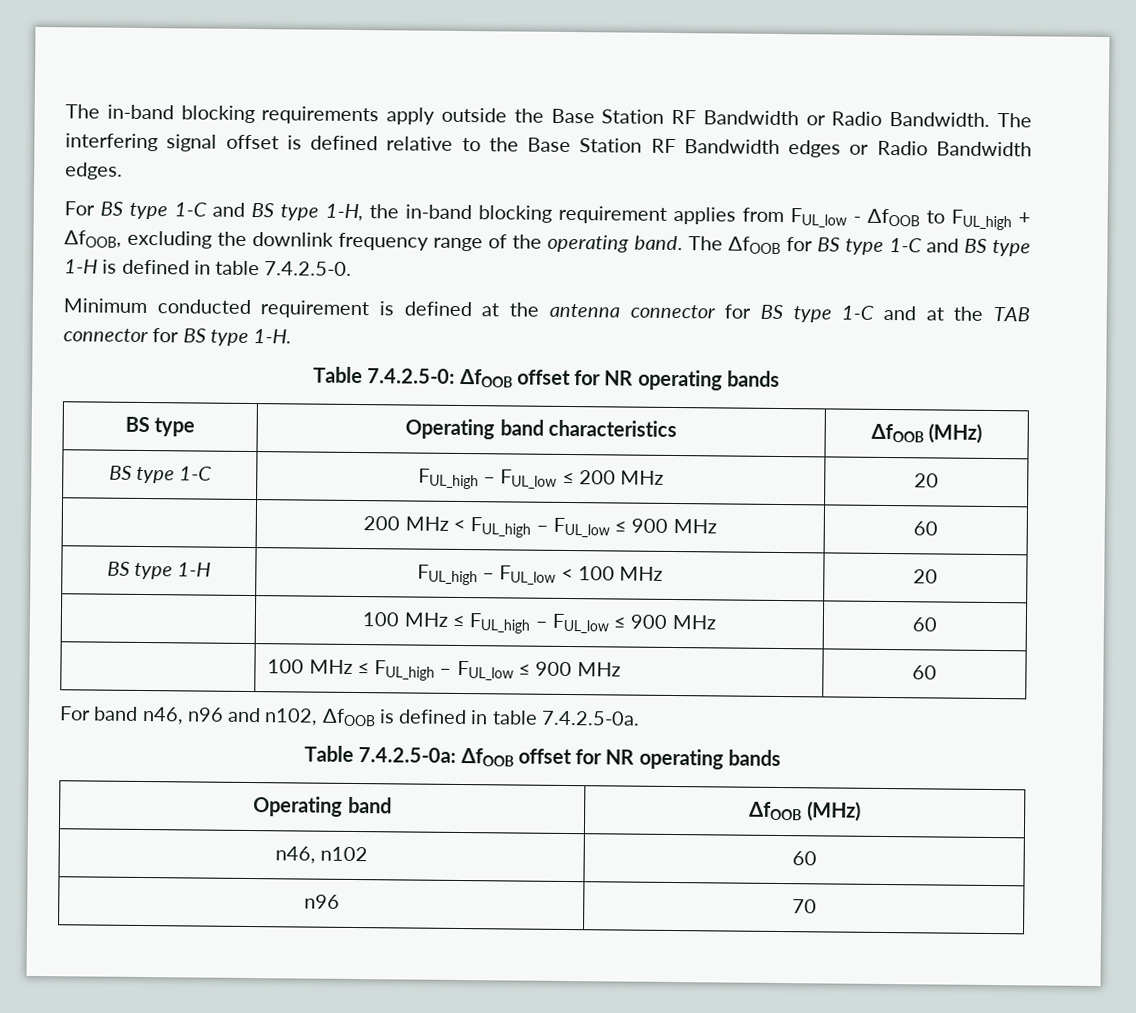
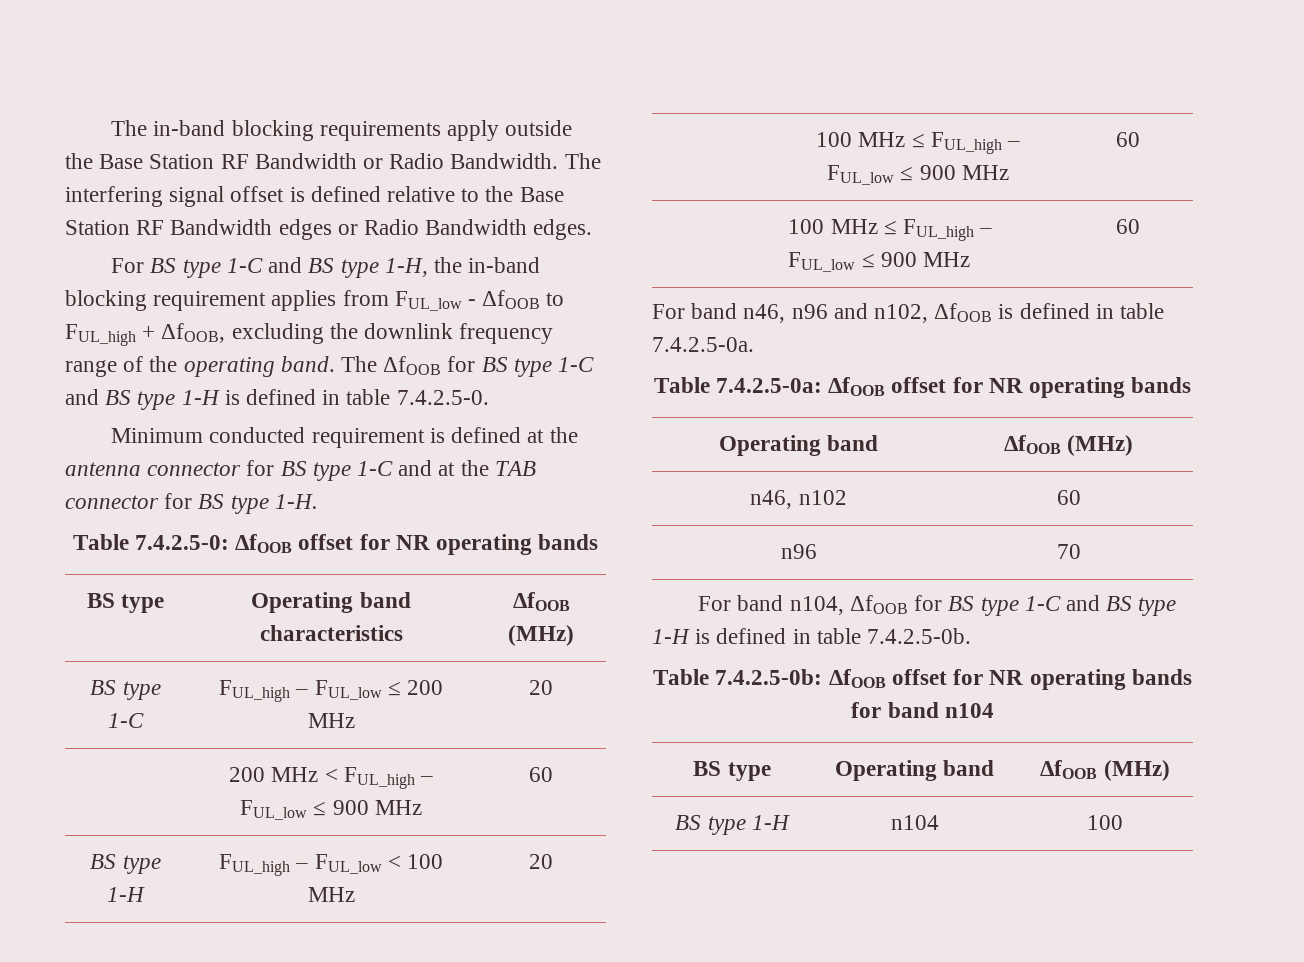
(817, 906) none -> [698,595,1177,616] [652,628,972,644] [653,669,1192,690] [851,702,994,718] [693,761,771,781] [834,760,995,781] [1040,760,1170,781] [675,815,790,835] [890,815,939,830] [1087,815,1123,830] // For band n104, ΔfOOB for BS type 1-C and BS type 1-H is defined in table 7.4.2.5-0b. // Table 7.4.2.5-0b: ΔfOOB offset for NR operating bands for band n104 // BS type | Operating band | ΔfOOB (MHz) // BS type 1-H | n104 | 100

